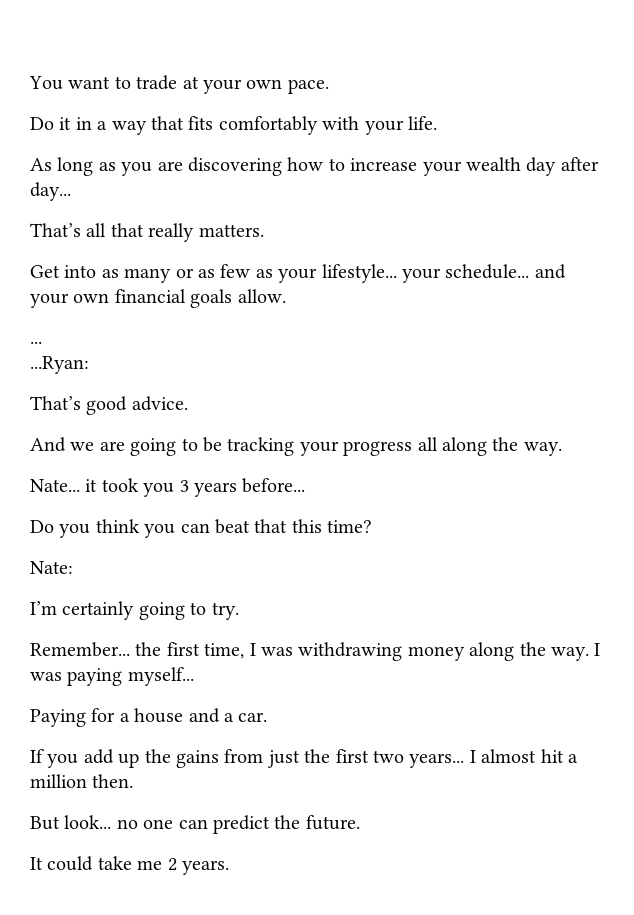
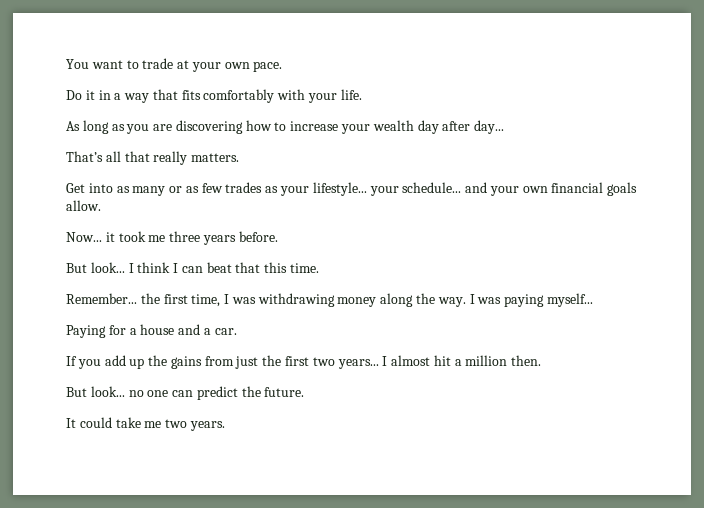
(251, 271) none -> [225,182,263,193] trades
[30,341,42,344] [30,356,89,374] [30,396,188,415] [30,437,562,456] [30,478,306,497] [30,519,373,538] [30,561,73,574] [30,601,239,620] ... // ...Ryan: // That’s good advice. // And we are going to be tracking your progress all along the way. // Nate... it took you 3 years before... // Do you think you can beat that this time? // Nate: // I’m certainly going to try. -> [66,231,278,245] [66,262,320,273] Now... it took me three years before. // But look... I think I can beat that this time.
[167,858,177,871] 2 -> [165,419,188,428] two

